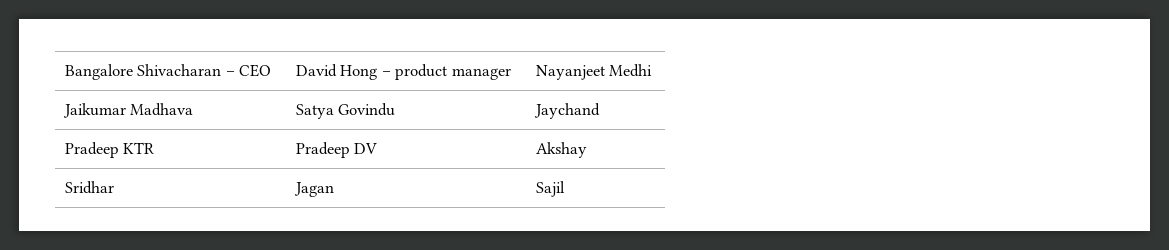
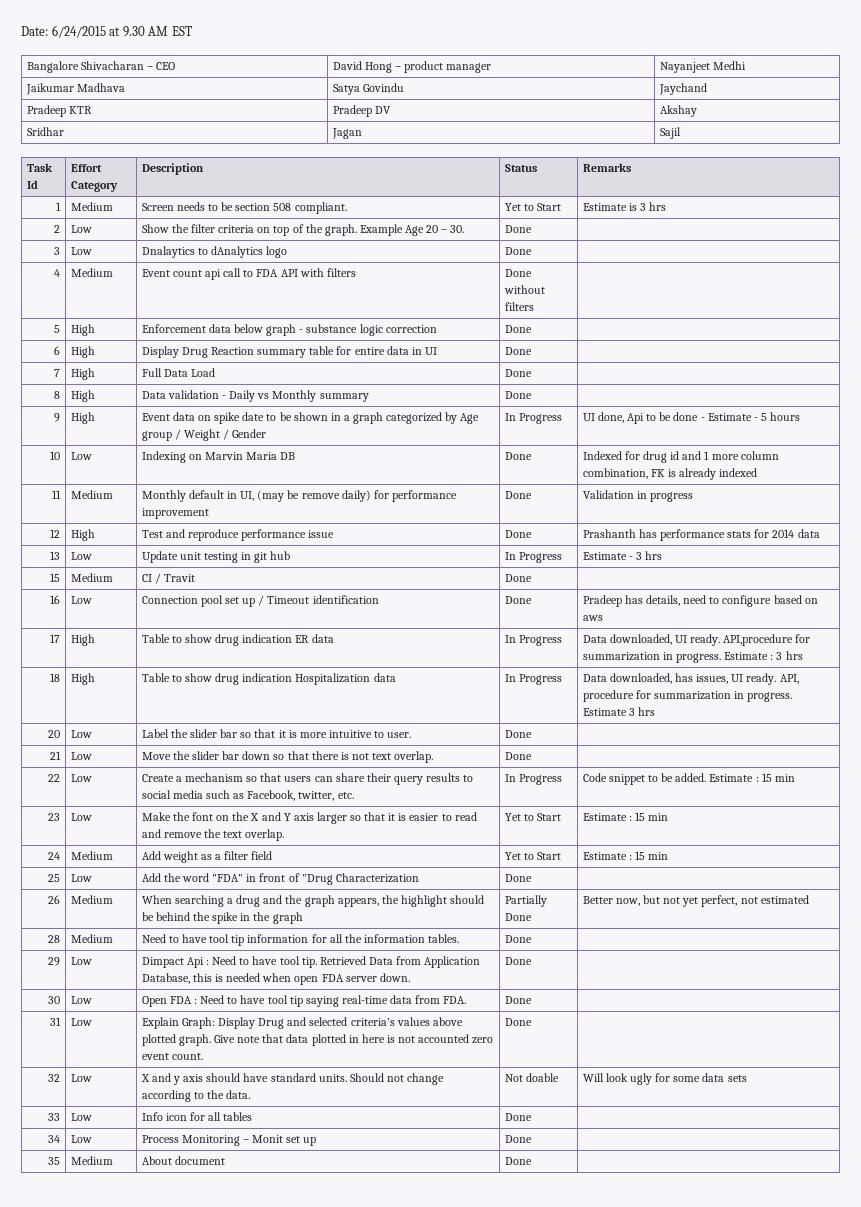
(64, 72) none -> [21,25,192,38] Date: 6/24/2015 at 9.30 AM EST //
(565, 189) none -> [26,163,53,172] [26,180,38,189] [70,164,102,172] [70,181,118,192] [141,163,204,175] [504,164,537,172] [582,163,631,172] [56,202,62,211] [70,202,113,211] [141,202,347,214] [504,203,562,211] [582,202,667,211] [54,225,61,233] [70,225,92,233] [141,224,465,236] [504,225,532,233] [54,247,61,255] [70,247,92,255] [141,246,288,258] [504,247,532,255] [54,269,61,277] [70,268,113,277] [141,268,356,280] [504,269,532,277] [503,285,545,294] [504,302,534,311] [54,325,61,333] [70,324,95,336] [141,324,437,336] [504,325,532,333] [54,346,61,355] [70,346,95,358] [141,346,437,358] [504,347,532,355] [54,369,61,377] [70,368,95,380] [141,368,216,377] [504,369,532,377] [54,391,61,399] [70,390,95,402] [141,390,369,402] [504,391,532,399] [54,413,61,422] [70,412,95,424] [141,412,480,424] [141,429,267,441] [504,413,563,424] [582,412,801,424] [50,451,61,460] [70,452,92,460] [141,451,296,463] [504,452,532,460] [582,451,779,463] [582,468,758,480] [52,490,62,499] [70,490,113,499] [141,490,457,502] [141,508,209,519] [504,491,532,499] [582,490,694,502] [50,529,61,538] [70,529,95,541] [141,529,335,541] [504,530,532,538] [582,529,820,541] [50,551,61,560] [70,552,92,560] [141,551,291,563] [504,552,563,563] [582,551,663,560] [50,573,61,582] [70,573,113,582] [141,573,196,584] [504,574,532,582] [50,595,61,604] [70,596,92,604] [141,595,379,607] [504,596,532,604] [582,595,818,607] [582,615,603,621] [50,634,61,643] [70,634,95,646] [141,634,334,646] [504,635,563,646] [582,634,811,646] [582,651,803,663] [50,673,61,682] [70,673,95,685] [141,673,396,685] [504,674,563,685] [582,673,799,685] [582,690,793,702] [582,707,656,716] [48,730,61,738] [70,730,92,738] [141,729,412,738] [504,730,532,738] [50,751,62,760] [70,752,92,760] [141,751,434,763] [504,752,532,760] [48,774,61,782] [70,774,92,782] [141,773,474,785] [141,790,354,801] [504,774,563,785] [582,773,795,785] [48,813,61,821] [70,813,92,821] [141,812,477,824] [141,829,285,841] [504,813,562,821] [582,812,669,821] [48,852,61,860] [70,851,113,860] [141,851,273,863] [504,852,562,860] [582,851,669,860] [48,874,61,882] [70,874,92,882] [141,873,419,885] [504,874,532,882] [48,895,61,904] [70,895,113,904] [141,895,485,907] [141,912,303,924] [504,895,547,907] [504,913,532,921] [582,895,809,907] [48,935,61,943] [70,934,113,943] [141,934,460,946] [504,935,532,943] [48,957,61,966] [70,957,92,965] [141,956,481,968] [141,973,410,985] [504,957,532,965] [48,996,61,1004] [70,996,92,1004] [141,995,467,1007] [504,996,532,1004] [50,1017,62,1026] [70,1018,92,1026] [141,1017,463,1029] [141,1034,494,1046] [141,1053,204,1060] [504,1018,532,1026] [48,1074,61,1082] [70,1074,92,1082] [140,1073,445,1085] [141,1090,251,1102] [504,1073,560,1082] [582,1073,747,1085] [48,1113,61,1121] [70,1113,92,1121] [141,1112,253,1121] [504,1113,532,1121] [48,1135,61,1143] [70,1135,92,1143] [141,1135,317,1146] [504,1135,532,1143] [48,1157,61,1165] [70,1156,113,1165] [141,1156,226,1165] [504,1157,532,1165] // Task Id | Effort Category | Description | Status | Remarks // 1 | Medium | Screen needs to be section 508 compliant. | Yet to Start | Estimate is 3 hrs // 2 | Low | Show the filter criteria on top of the graph. Example Age 20 – 30. | Done | // 3 | Low | Dnalaytics to dAnalytics logo | Done | // 4 | Medium | Event count api call to FDA API with filters | Done without filters | // 5 | High | Enforcement data below graph - substance logic correction | Done | // 6 | High | Display Drug Reaction summary table for entire data in UI | Done | // 7 | High | Full Data Load | Done | // 8 | High | Data validation - Daily vs Monthly summary | Done | // 9 | High | Event data on spike date to be shown in a graph categorized by Age group / Weight / Gender | In Progress | UI done, Api to be done - Estimate - 5 hours // 10 | Low | Indexing on Marvin Maria DB | Done | Indexed for drug id and 1 more column combination, FK is already indexed // 11 | Medium | Monthly default in UI, (may be remove daily) for performance improvement | Done | Validation in progress // 12 | High | Test and reproduce performance issue | Done | Prashanth has performance stats for 2014 data // 13 | Low | Update unit testing in git hub | In Progress | Estimate - 3 hrs // 15 | Medium | CI / Travit | Done | // 16 | Low | Connection pool set up / Timeout identification | Done | Pradeep has details, need to configure based on aws // 17 | High | Table to show drug indication ER data | In Progress | Data downloaded, UI ready. API,procedure for summarization in progress. Estimate : 3 hrs // 18 | High | Table to show drug indication Hospitalization data | In Progress | Data downloaded, has issues, UI ready. API, procedure for summarization in progress. Estimate 3 hrs // 20 | Low | Label the slider bar so that it is more intuitive to user. | Done | // 21 | Low | Move the slider bar down so that there is not text overlap. | Done | // 22 | Low | Create a mechanism so that users can share their query results to social media such as Facebook, twitter, etc. | In Progress | Code snippet to be added. Estimate : 15 min // 23 | Low | Make the font on the X and Y axis larger so that it is easier to read and remove the text overlap. | Yet to Start | Estimate : 15 min // 24 | Medium | Add weight as a filter field | Yet to Start | Estimate : 15 min // 25 | Low | Add the word "FDA" in front of "Drug Characterization | Done | // 26 | Medium | When searching a drug and the graph appears, the highlight should be behind the spike in the graph | Partially Done | Better now, but not yet perfect, not estimated // 28 | Medium | Need to have tool tip information for all the information tables. | Done | // 29 | Low | Dimpact Api : Need to have tool tip. Retrieved Data from Application Database, this is needed when open FDA server down. | Done | // 30 | Low | Open FDA : Need to have tool tip saying real-time data from FDA. | Done | // 31 | Low | Explain Graph: Display Drug and selected criteria’s values above plotted graph. Give note that data plotted in here is not accounted zero event count. | Done | // 32 | Low | X and y axis should have standard units. Should not change according to the data. | Not doable | Will look ugly for some data sets // 33 | Low | Info icon for all tables | Done | // 34 | Low | Process Monitoring – Monit set up | Done | // 35 | Medium | About document | Done |

